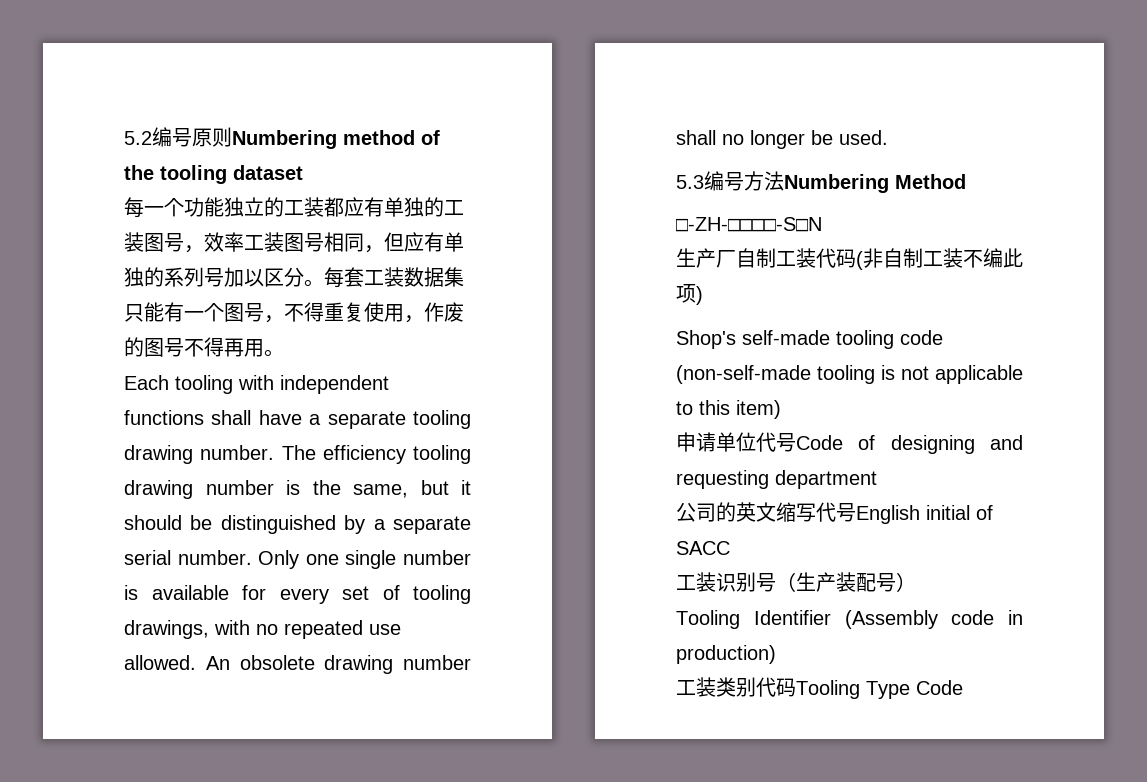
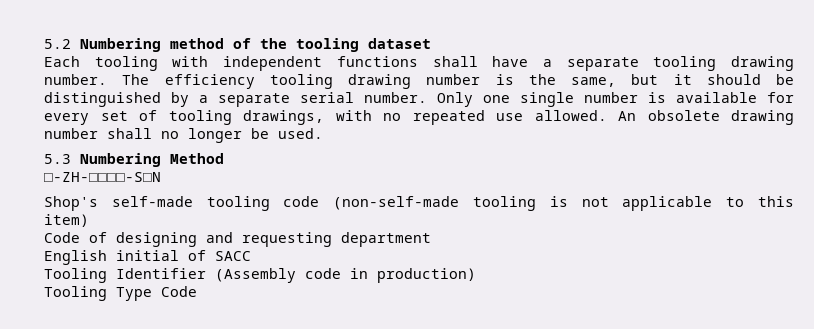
[152,127,232,147] 编号原则 -> (71, 44) none
[124,197,464,218] [124,232,464,253] [124,267,464,288] [124,302,464,323] [124,337,284,357] // 每一个功能独立的工装都应有单独的工装图号，效率工装图号相同，但应有单独的系列号加以区分。每套工装数据集只能有一个图号，不得重复使用，作废的图号不得再用。 -> (431, 43) none
[704,171,784,191] 编号方法 -> (71, 159) none
[676,248,1023,270] [676,284,703,305] // 生产厂自制工装代码(非自制工装不编此项) -> (161, 177) none
[676,432,796,452] 申请单位代号 -> (89, 220) none
[676,502,856,522] 公司的英文缩写代号 -> (431, 239) none
[676,572,916,592] // 工装识别号（生产装配号） -> (251, 256) none
[676,677,796,697] 工装类别代码 -> (476, 275) none

